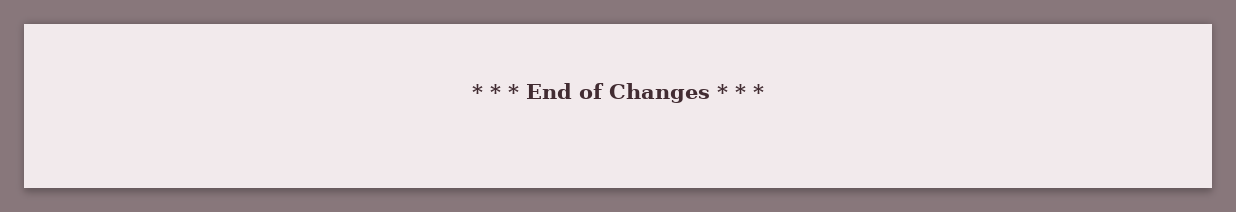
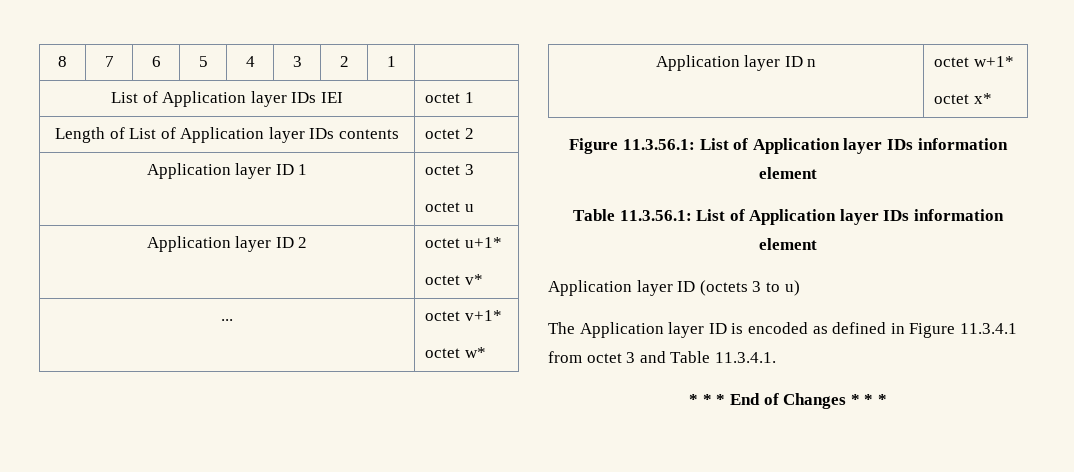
(472, 91) none -> [58,56,67,67] [104,56,114,67] [151,56,161,67] [198,56,208,67] [245,56,255,67] [292,56,302,67] [339,56,349,67] [386,56,396,67] [111,91,343,107] [425,92,474,103] [54,127,400,143] [425,128,474,139] [146,163,308,179] [425,164,474,175] [425,202,474,212] [146,236,308,252] [425,237,502,248] [425,274,483,285] [221,319,233,321] [425,310,502,321] [425,347,486,358] [655,55,817,71] [934,56,1014,67] [934,93,992,104] [569,138,1008,154] [759,167,817,179] [572,209,1005,225] [759,238,817,250] [548,280,800,296] [548,322,1017,338] [548,351,776,363] 8 | 7 | 6 | 5 | 4 | 3 | 2 | 1 | // List of Application layer IDs IEI | octet 1 // Length of List of Application layer IDs contents | octet 2 // Application layer ID 1 | octet 3 // octet u // Application layer ID 2 | octet u+1* // octet v* // ... | octet v+1* // octet w* // Application layer ID n | octet w+1* // octet x* // Figure 11.3.56.1: List of Application layer IDs information element // Table 11.3.56.1: List of Application layer IDs information element // Application layer ID (octets 3 to u) // The Application layer ID is encoded as defined in Figure 11.3.4.1 from octet 3 and Table 11.3.4.1. //

